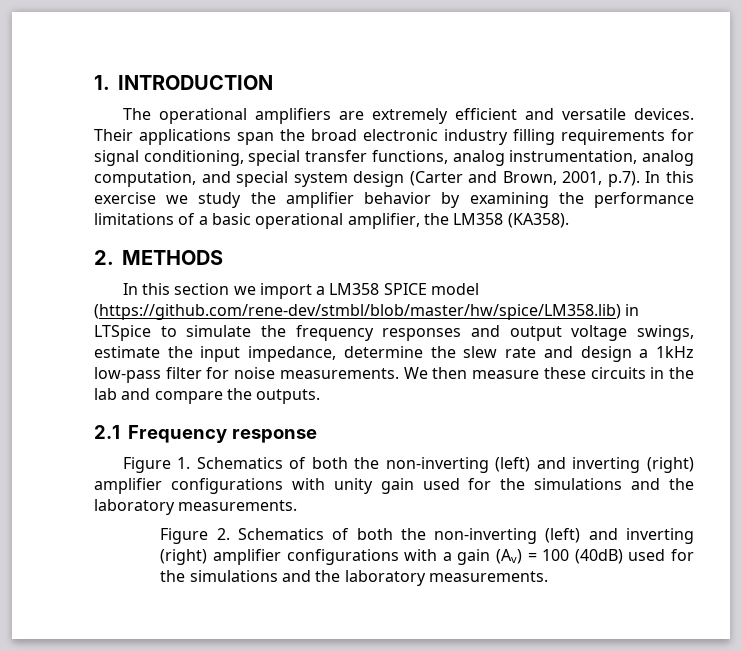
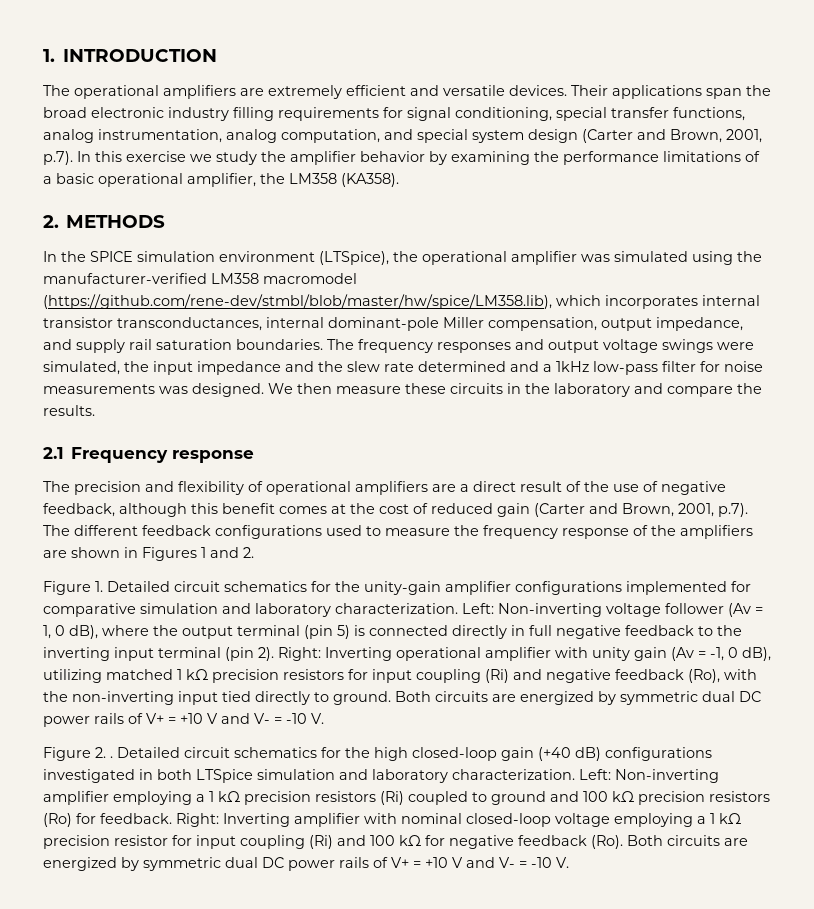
[141,283,480,299] [94,304,640,320] [94,325,286,341] this section we import a LM358 SPICE model (https://github.com/rene-dev/stmbl/blob/master/hw/spice/LM358.lib) in LTSpice to simulate the -> [61,251,762,265] [43,273,357,284] [43,294,760,309] [43,317,743,331] [43,339,354,353] the SPICE simulation environment (LTSpice), the operational amplifier was simulated using the manufacturer-verified LM358 macromodel (https://github.com/rene-dev/stmbl/blob/master/hw/spice/LM358.lib), which incorporates internal transistor transconductances, internal dominant-pole Miller compensation, output impedance, and supply rail saturation boundaries. The
[637,325,694,341] [94,346,423,362] swings, estimate the input impedance, determine -> [662,339,754,353] [43,361,314,375] swings were simulated, the input impedance and
[543,346,632,362] and design -> [418,361,539,372] determined and
[279,368,399,379] measurements. -> [43,383,264,397] measurements was designed.
[94,388,117,400] lab -> [554,383,630,397] laboratory
[256,389,321,404] outputs. -> [43,405,95,416] results.
[122,457,694,473] [94,478,694,494] [94,499,298,515] [160,528,694,544] [160,549,694,565] [160,570,549,586] Figure 1. Schematics of both the non-inverting (left) and inverting (right) amplifier configurations with unity gain used for the simulations and the laboratory measurements. // Figure 2. Schematics of both the non-inverting (left) and inverting (right) amplifier configurations with a gain (Av) = 100 (40dB) used for the simulations and the laboratory measurements. -> [43,481,726,495] [43,503,748,517] [43,525,753,539] [43,547,254,561] [43,581,751,595] [43,603,763,617] [43,625,742,639] [43,647,771,661] [43,669,757,683] [43,691,761,705] [43,713,324,727] [43,747,712,761] [43,769,719,783] [43,791,770,805] [43,813,741,827] [43,835,748,849] [43,857,569,871] The precision and flexibility of operational amplifiers are a direct result of the use of negative feedback, although this benefit comes at the cost of reduced gain (Carter and Brown, 2001, p.7). The different feedback configurations used to measure the frequency response of the amplifiers are shown in Figures 1 and 2. // Figure 1. Detailed circuit schematics for the unity-gain amplifier configurations implemented for comparative simulation and laboratory characterization. Left: Non-inverting voltage follower (Av = 1, 0 dB), where the output terminal (pin 5) is connected directly in full negative feedback to the inverting input terminal (pin 2). Right: Inverting operational amplifier with unity gain (Av = -1, 0 dB), utilizing matched 1 kΩ precision resistors for input coupling (Ri) and negative feedback (Ro), with the non-inverting input tied directly to ground. Both circuits are energized by symmetric dual DC power rails of V+ = +10 V and V- = -10 V. // Figure 2. . Detailed circuit schematics for the high closed-loop gain (+40 dB) configurations investigated in both LTSpice simulation and laboratory characterization. Left: Non-inverting amplifier employing a 1 kΩ precision resistors (Ri) coupled to ground and 100 kΩ precision resistors (Ro) for feedback. Right: Inverting amplifier with nominal closed-loop voltage employing a 1 kΩ precision resistor for input coupling (Ri) and 100 kΩ for negative feedback (Ro). Both circuits are energized by symmetric dual DC power rails of V+ = +10 V and V- = -10 V.

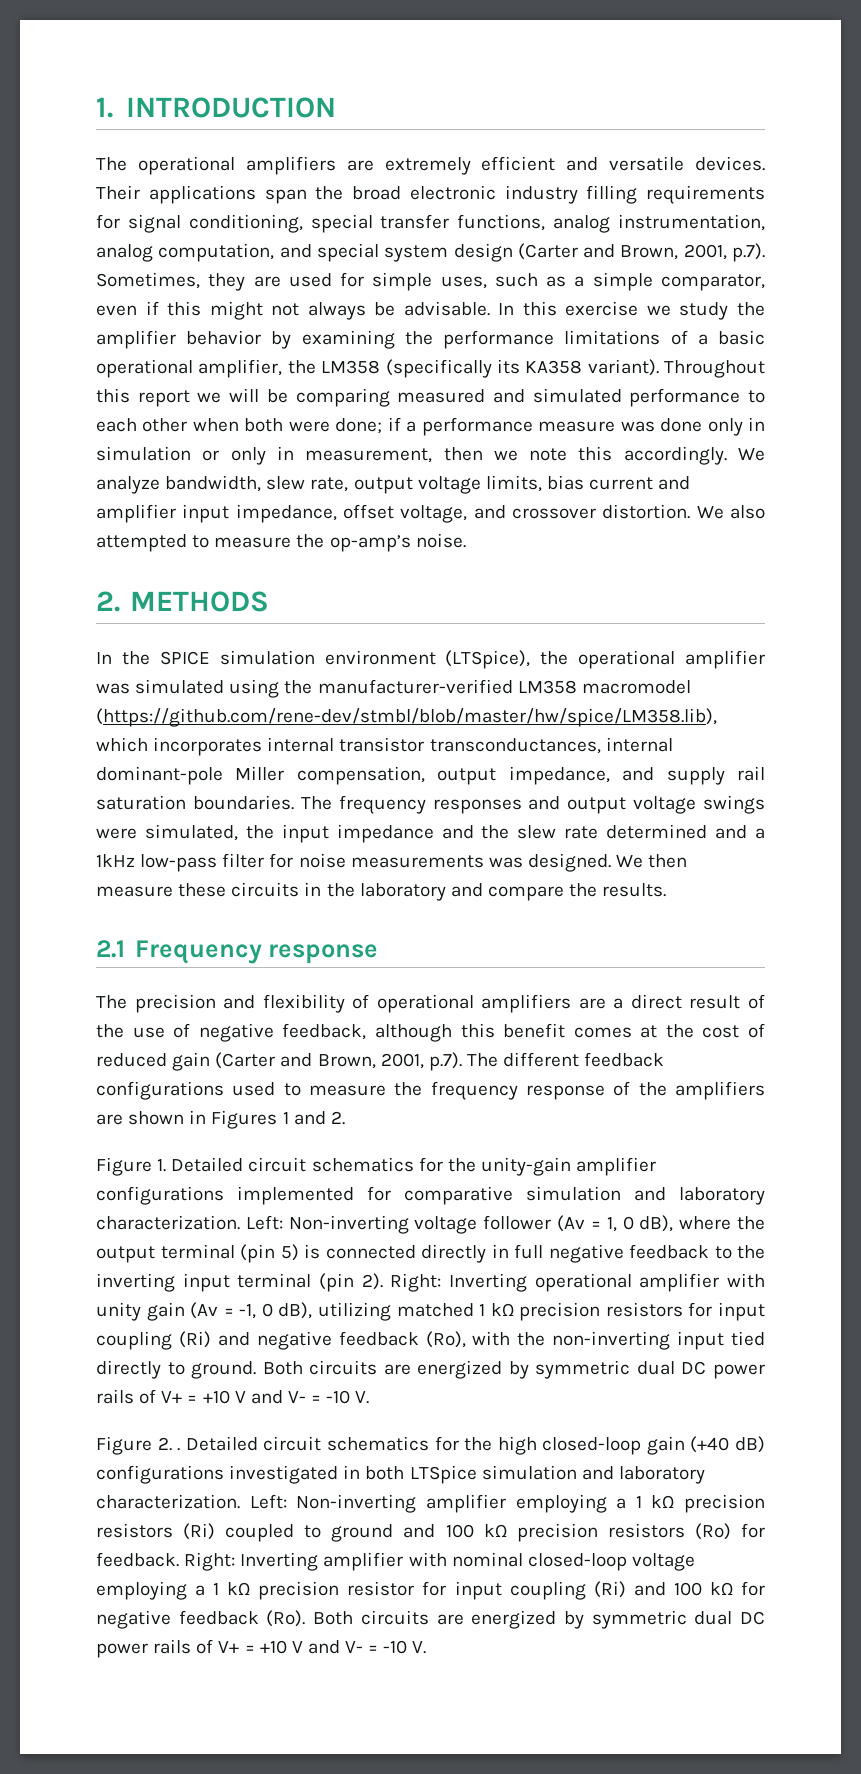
(73, 158) none -> [96,272,765,291] [96,301,490,320] Sometimes, they are used for simple uses, such as a simple comparator, even if this might not always be advisable.
[341,173,399,187] (KA358). -> [385,359,765,378] [96,388,766,407] [96,417,765,436] [96,446,765,465] [96,475,691,494] [96,504,765,523] [96,533,466,552] (specifically its KA358 variant). Throughout this report we will be comparing measured and simulated performance to each other when both were done; if a performance measure was done only in simulation or only in measurement, then we note this accordingly. We analyze bandwidth, slew rate, output voltage limits, bias current and amplifier input impedance, offset voltage, and crossover distortion. We also attempted to measure the op-amp’s noise.

